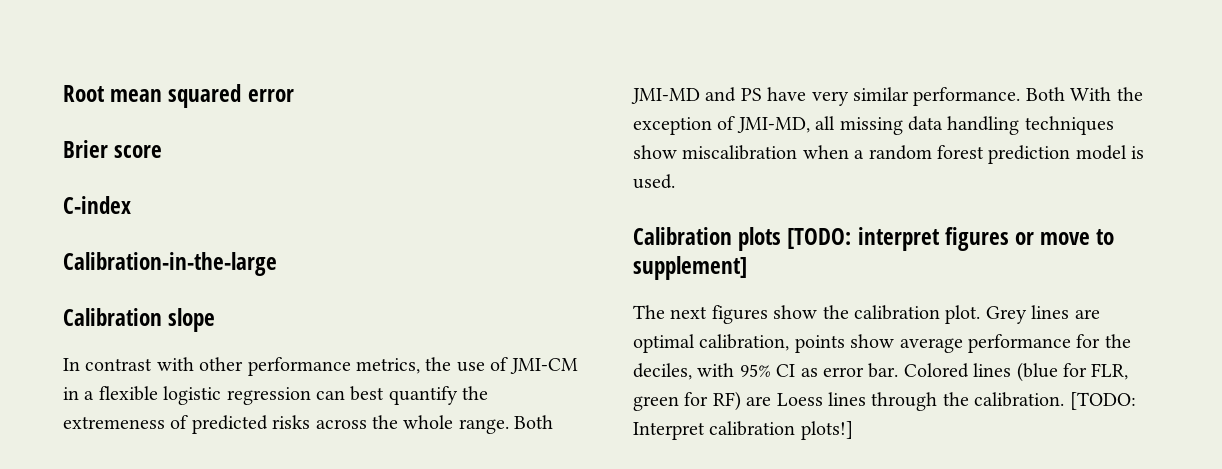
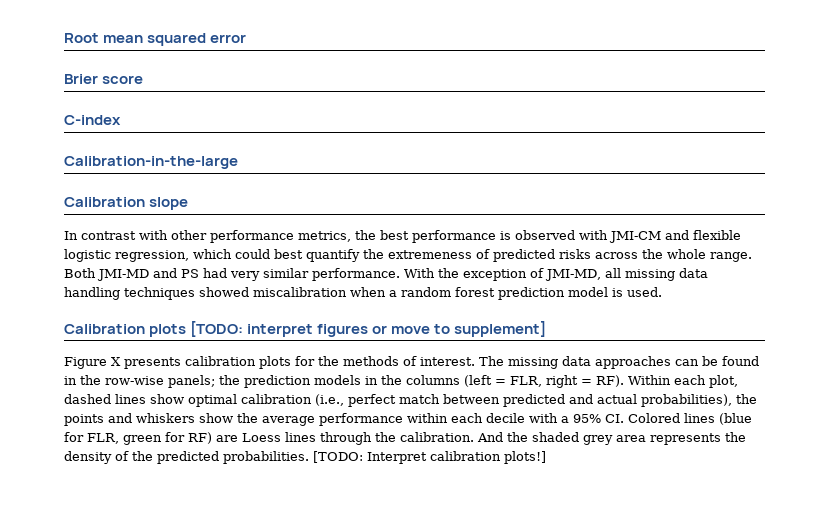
[456,357,578,374] [63,386,345,405] use of JMI-CM in a flexible logistic regression can -> [380,230,741,243] [64,249,270,262] best performance is observed with JMI-CM and flexible logistic regression, which could
[767,87,807,101] have -> [203,268,227,278] had
[1025,87,1065,101] Both -> (400, 274) none
[633,145,677,159] show -> [199,287,249,297] showed
[633,305,1100,324] [633,334,1131,353] [633,363,899,380] The next figures show the calibration plot. Grey lines are optimal calibration, points show average performance for the deciles, with 95% CI as error bar. -> [64,356,759,369] [64,375,738,388] [64,394,757,407] [64,413,624,426] Figure X presents calibration plots for the methods of interest. The missing data approaches can be found in the row-wise panels; the prediction models in the columns (left = FLR, right = RF). Within each plot, dashed lines show optimal calibration (i.e., perfect match between predicted and actual probabilities), the points and whiskers show the average performance within each decile with a 95% CI.
(1065, 399) none -> [477,432,746,445] [64,451,309,464] And the shaded grey area represents the density of the predicted probabilities.

